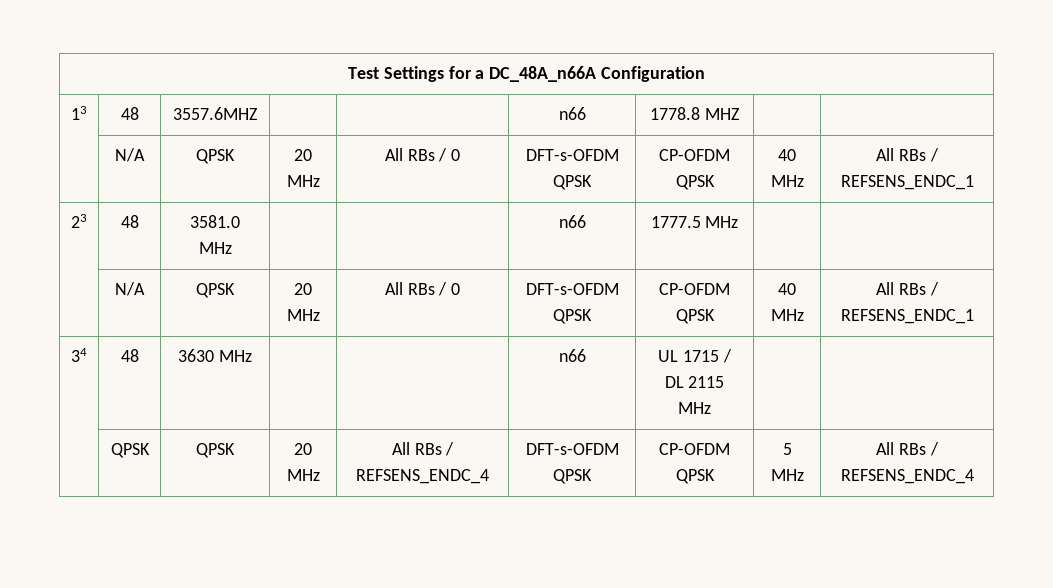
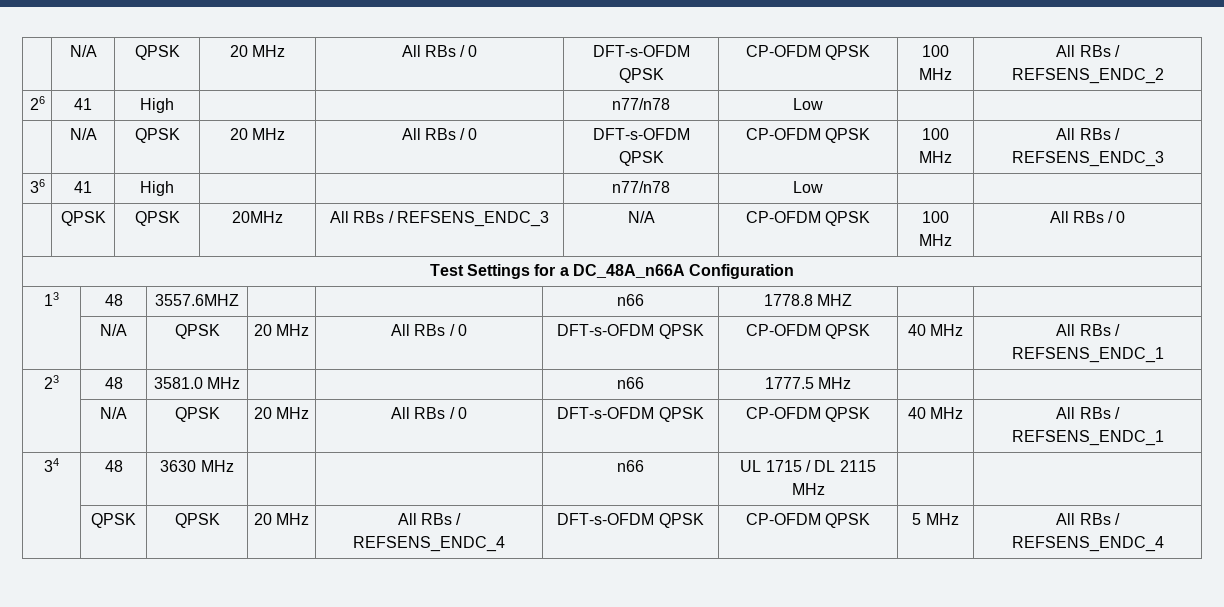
(347, 73) none -> [69,45,97,57] [134,45,180,60] [229,45,286,57] [401,45,478,57] [592,45,690,57] [618,68,664,83] [745,45,871,60] [922,45,949,57] [919,68,952,80] [1056,45,1120,57] [1011,68,1164,84] [29,96,45,110] [74,98,92,110] [140,98,174,113] [612,98,670,110] [793,98,823,110] [69,128,97,140] [134,128,180,143] [229,128,286,140] [401,128,478,140] [592,128,690,140] [618,151,664,166] [745,128,871,143] [922,128,949,140] [919,151,952,163] [1056,128,1120,140] [1011,151,1164,167] [29,179,45,193] [74,181,92,193] [140,181,174,196] [612,181,670,193] [793,181,823,193] [60,211,106,226] [134,211,180,226] [232,211,283,223] [330,211,549,227] [627,211,655,223] [745,211,871,226] [922,211,949,223] [919,234,952,246] [1049,211,1126,223] | N/A | QPSK | 20 MHz | All RBs / 0 | DFT-s-OFDM QPSK | CP-OFDM QPSK | 100 MHz | All RBs / REFSENS_ENDC_2 // 26 | 41 | High | | | n77/n78 | Low | | // | N/A | QPSK | 20 MHz | All RBs / 0 | DFT-s-OFDM QPSK | CP-OFDM QPSK | 100 MHz | All RBs / REFSENS_ENDC_3 // 36 | 41 | High | | | n77/n78 | Low | | // | QPSK | QPSK | 20MHz | All RBs / REFSENS_ENDC_3 | N/A | CP-OFDM QPSK | 100 MHz | All RBs / 0 //

